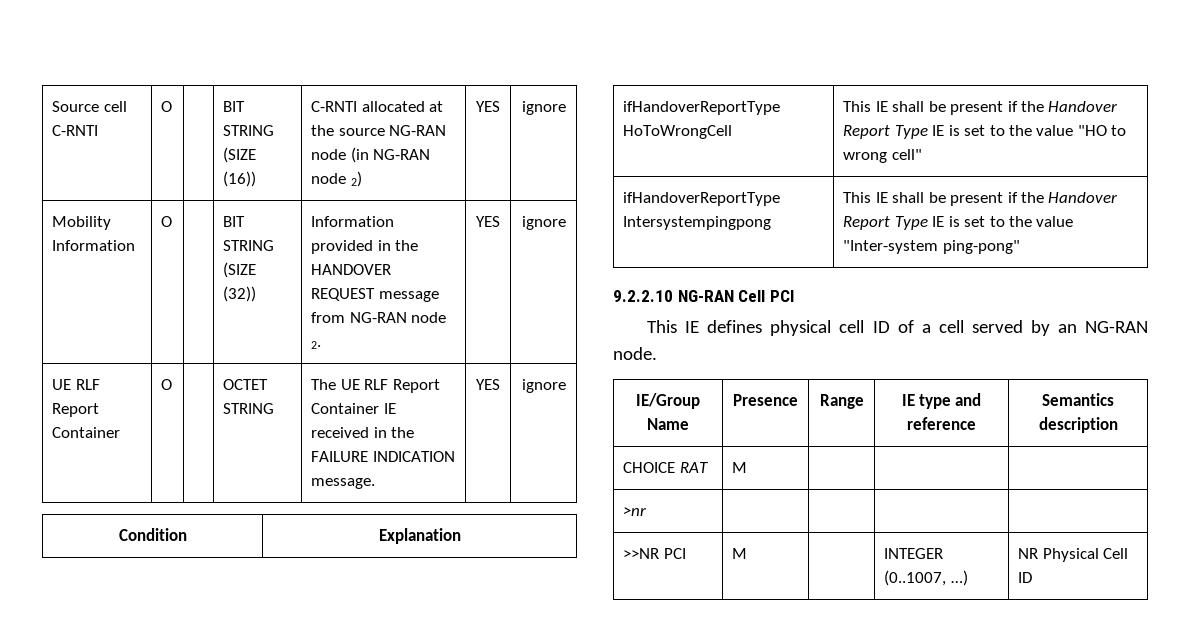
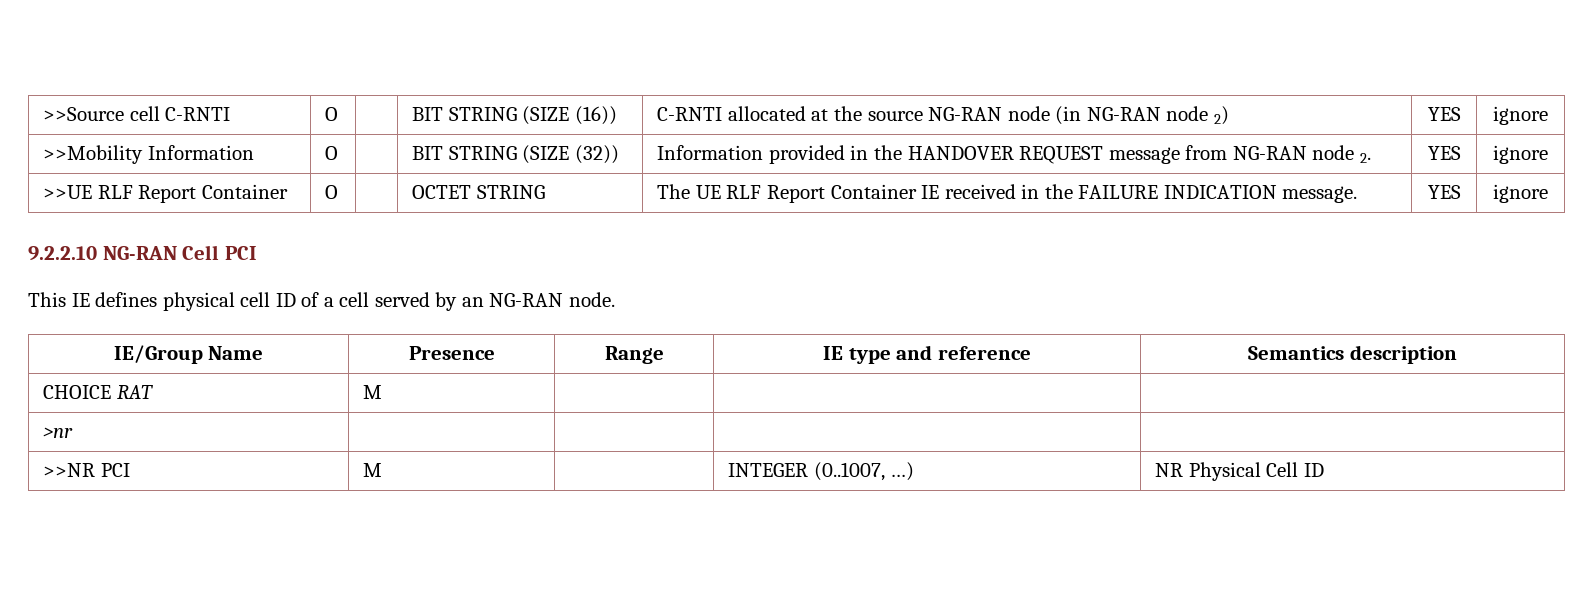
[52,101,100,112] Source -> [43,107,125,121] >>Source
[52,216,112,230] Mobility -> [43,145,144,164] >>Mobility
[52,379,72,390] UE -> [43,185,93,199] >>UE
[118,528,187,541] [378,528,461,544] [623,101,781,115] [623,125,733,139] [843,101,1118,115] [843,125,1127,139] [843,149,922,163] [623,192,781,206] [623,216,772,230] [843,192,1118,206] [843,216,1074,230] [843,240,1020,254] // Condition | Explanation // ifHandoverReportType HoToWrongCell | This IE shall be present if the Handover Report Type IE is set to the value "HO to wrong cell" // ifHandoverReportType Intersystempingpong | This IE shall be present if the Handover Report Type IE is set to the value "Inter-system ping-pong" -> (1548, 193) none

